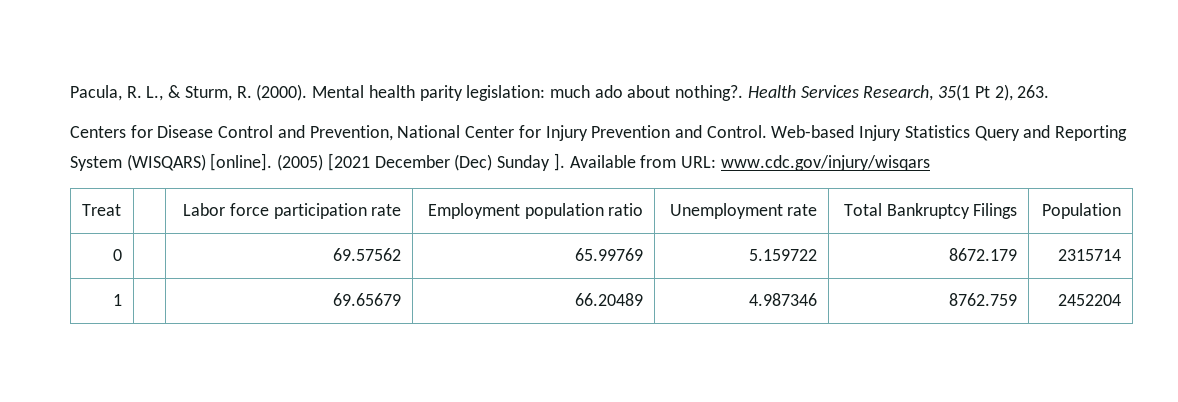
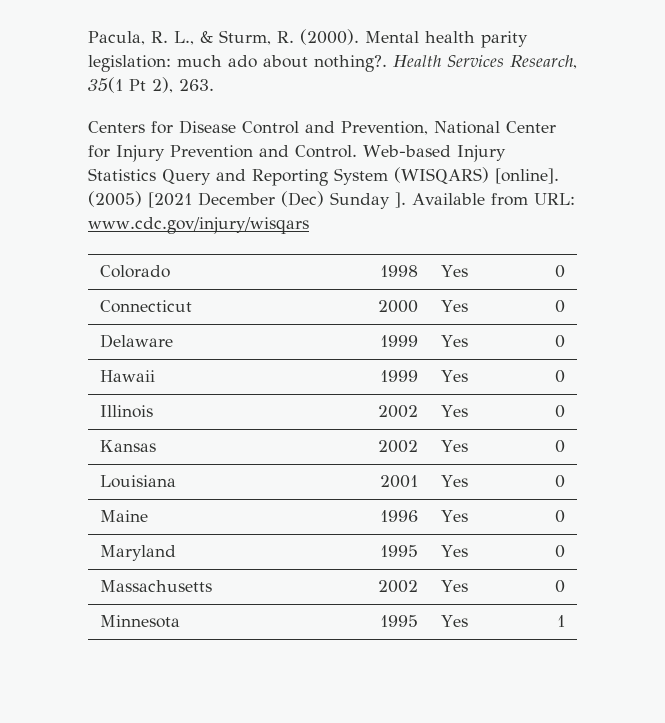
[81,204,121,216] [183,203,402,219] [427,203,644,219] [669,203,818,219] [843,203,1018,219] [1042,203,1122,219] [113,249,123,261] [333,248,402,261] [575,248,644,261] [749,249,818,261] [949,248,1018,261] [1058,249,1122,261] [113,294,123,306] [333,293,402,306] [575,293,644,306] [749,293,818,306] [949,293,1018,306] [1058,294,1122,306] Treat | | Labor force participation rate | Employment population ratio | Unemployment rate | Total Bankruptcy Filings | Population // 0 | | 69.57562 | 65.99769 | 5.159722 | 8672.179 | 2315714 // 1 | | 69.65679 | 66.20489 | 4.987346 | 8762.759 | 2452204 -> [99,265,170,278] [380,265,419,277] [440,265,468,277] [555,265,566,278] [99,300,192,313] [378,300,419,313] [440,300,468,312] [555,300,566,313] [99,334,173,348] [380,335,419,347] [440,335,468,347] [555,335,566,348] [99,370,155,382] [380,370,419,382] [440,370,468,382] [555,370,566,383] [99,405,153,418] [378,405,419,418] [440,405,468,417] [555,405,566,418] [99,440,156,452] [378,440,419,453] [440,440,468,452] [555,440,566,453] [99,475,176,488] [380,475,419,488] [440,475,468,487] [555,475,566,488] [99,510,148,522] [380,510,419,522] [440,510,468,522] [555,510,566,523] [99,545,176,561] [380,545,419,557] [440,545,468,557] [555,545,566,558] [99,580,212,592] [378,580,419,593] [440,580,468,592] [555,580,566,593] [99,615,180,628] [380,615,419,627] [440,615,468,627] [557,615,566,627] Colorado | 1998 | Yes | 0 // Connecticut | 2000 | Yes | 0 // Delaware | 1999 | Yes | 0 // Hawaii | 1999 | Yes | 0 // Illinois | 2002 | Yes | 0 // Kansas | 2002 | Yes | 0 // Louisiana | 2001 | Yes | 0 // Maine | 1996 | Yes | 0 // Maryland | 1995 | Yes | 0 // Massachusetts | 2002 | Yes | 0 // Minnesota | 1995 | Yes | 1

